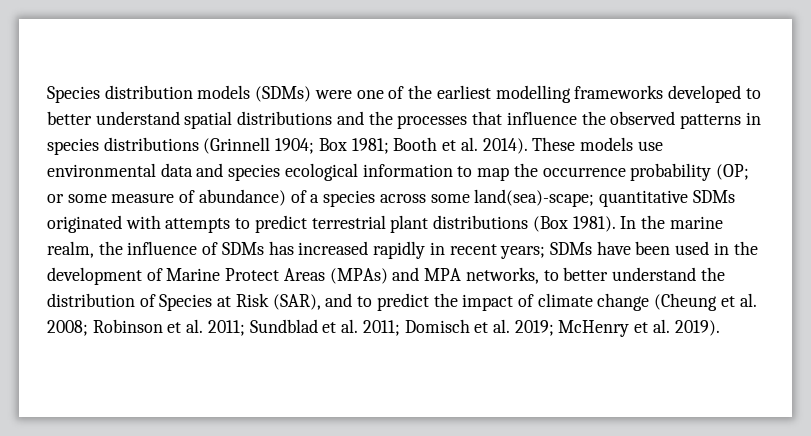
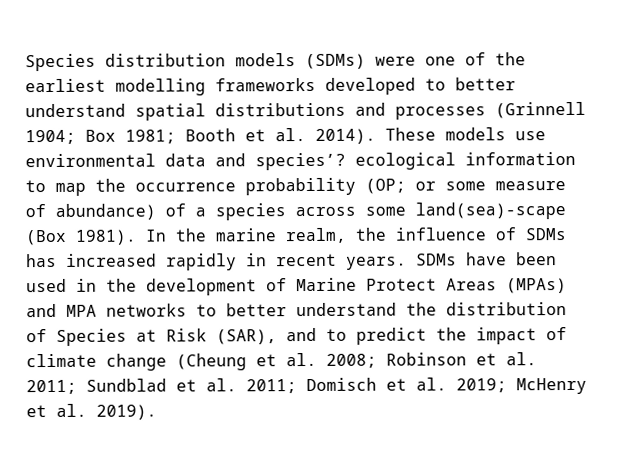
[368,111,761,129] [47,137,199,155] the processes that influence the observed patterns in species distributions -> [395,106,486,120] processes
[228,164,281,181] species -> [255,152,346,171] species’?
[474,189,735,207] [47,215,529,233] land(sea)-scape; quantitative SDMs originated with attempts to predict terrestrial plant distributions -> [415,202,566,220] land(sea)-scape
[500,246,546,259] years; -> [346,256,407,270] years.
[465,267,539,284] networks, -> [106,303,187,317] networks

